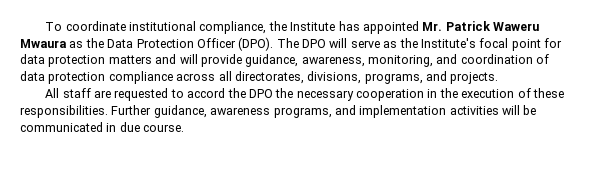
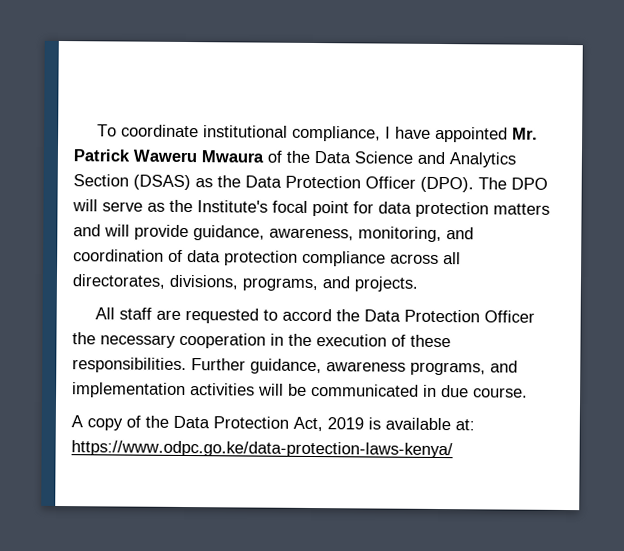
[268,21,360,31] the Institute has -> [385,126,432,139] I have
(67, 43) none -> [267,150,516,168] [73,174,191,191] of the Data Science and Analytics Section (DSAS)
[248,89,273,98] DPO -> [364,309,536,323] Data Protection Officer
(185, 128) none -> [71,415,475,432] [71,440,453,459] // A copy of the Data Protection Act, 2019 is available at: https://www.odpc.go.ke/data-protection-laws-kenya/

